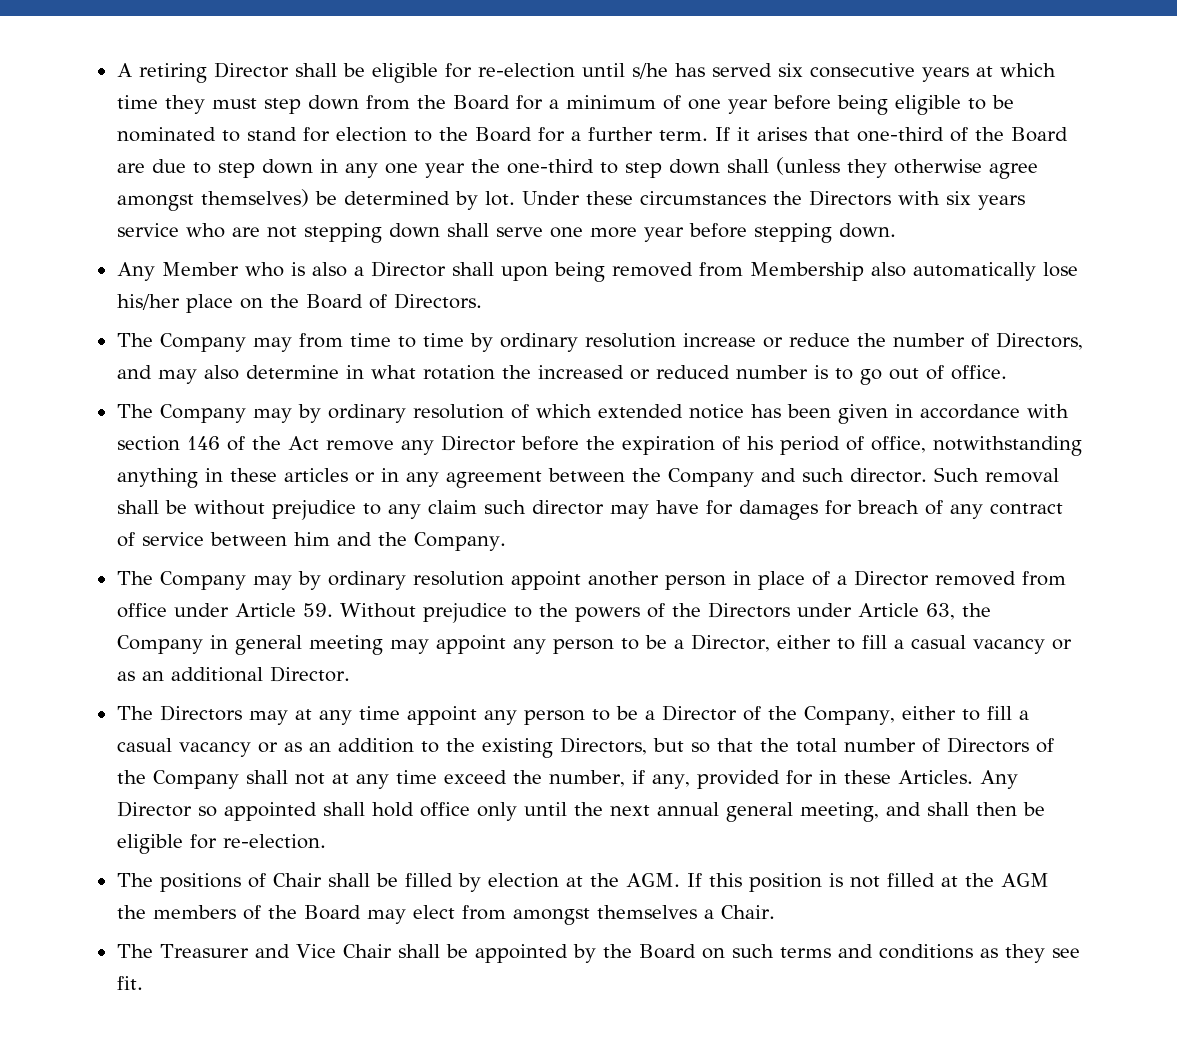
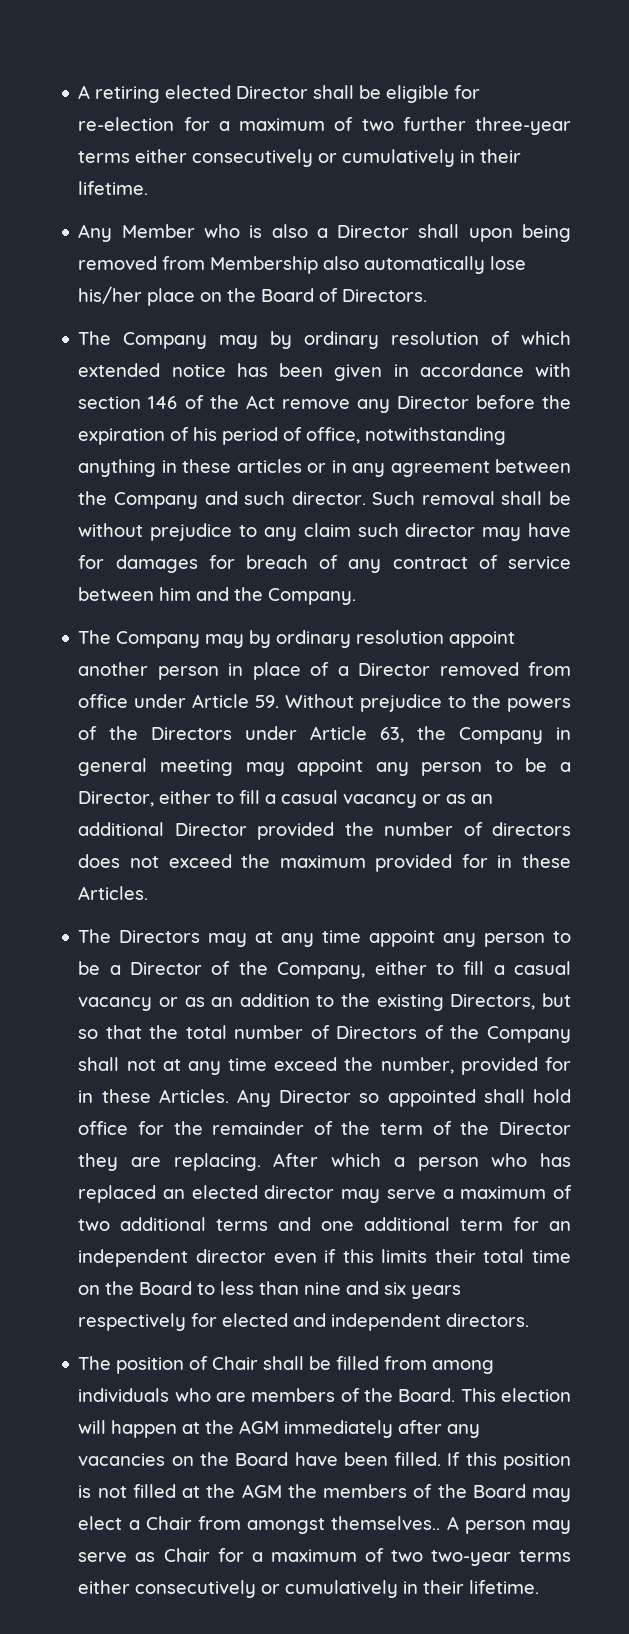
(207, 73) none -> [165,85,232,99] elected
[581,63,1056,82] [116,95,1014,115] [116,127,1068,142] [116,157,1038,179] [116,189,1025,211] [116,223,896,243] until s/he has served six consecutive years at which time they must step down from the Board for a minimum of one year before being eligible to be nominated to stand for election to the Board for a further term. If it arises that one-third of the Board are due to step down in any one year the one-third to step down shall (unless they otherwise agree amongst themselves) be determined by lot. Under these circumstances the Directors with six years service who are not stepping down shall serve one more year before stepping down. -> [183,117,571,135] [78,149,522,167] [78,181,149,195] for a maximum of two further three-year terms either consecutively or cumulatively in their lifetime.
[116,332,1083,352] [116,365,1007,385] // The Company may from time to time by ordinary resolution increase or reduce the number of Directors, and may also determine in what rotation the increased or reduced number is to go out of office. -> (428, 295) none
[269,666,350,682] Director. -> [174,822,571,840] [78,854,571,872] [78,886,149,900] Director provided the number of directors does not exceed the maximum provided for in these Articles.
[631,770,690,789] if any, -> (454, 1065) none
[476,802,1045,822] [116,834,326,854] [116,873,241,892] only until the next annual general meeting, and shall then be eligible for re-election. // The positions -> [137,1121,571,1135] [78,1153,571,1171] [78,1185,572,1203] [78,1217,571,1231] [78,1249,571,1267] [78,1281,462,1299] [78,1313,530,1331] [78,1356,185,1374] for the remainder of the term of the Director they are replacing. After which a person who has replaced an elected director may serve a maximum of two additional terms and one additional term for an independent director even if this limits their total time on the Board to less than nine and six years respectively for elected and independent directors. // The position
[457,873,680,892] by election at the AGM. -> [384,1356,495,1374] [78,1388,571,1402] [78,1420,481,1438] [78,1452,442,1466] from among individuals who are members of the Board. This election will happen at the AGM immediately after any vacancies on the Board have been filled.
[461,905,775,925] [116,944,1080,963] [116,976,143,990] from amongst themselves a Chair. // The Treasurer and Vice Chair shall be appointed by the Board on such terms and conditions as they see fit. -> [128,1516,571,1534] [78,1548,571,1566] [78,1580,540,1598] a Chair from amongst themselves.. A person may serve as Chair for a maximum of two two-year terms either consecutively or cumulatively in their lifetime.

